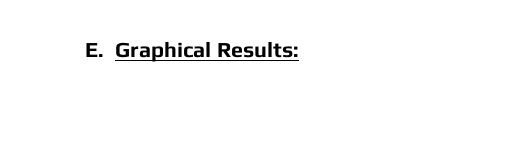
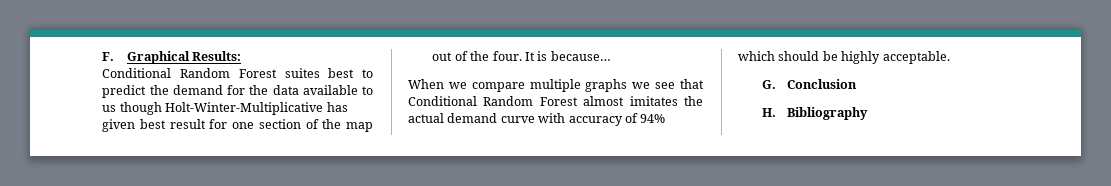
[85,43,105,57] E. -> [102,52,115,61] F.
(299, 49) none -> [102,68,373,78] [102,85,373,98] [102,102,348,115] [102,119,374,132] [432,51,611,61] [408,79,704,92] [408,96,703,106] [408,113,666,126] [738,51,950,64] [762,79,857,89] [762,107,868,120] // Conditional Random Forest suites best to predict the demand for the data available to us though Holt-Winter-Multiplicative has given best result for one section of the map out of the four. It is because… // When we compare multiple graphs we see that Conditional Random Forest almost imitates the actual demand curve with accuracy of 94% which should be highly acceptable. // G. Conclusion // H. Bibliography

